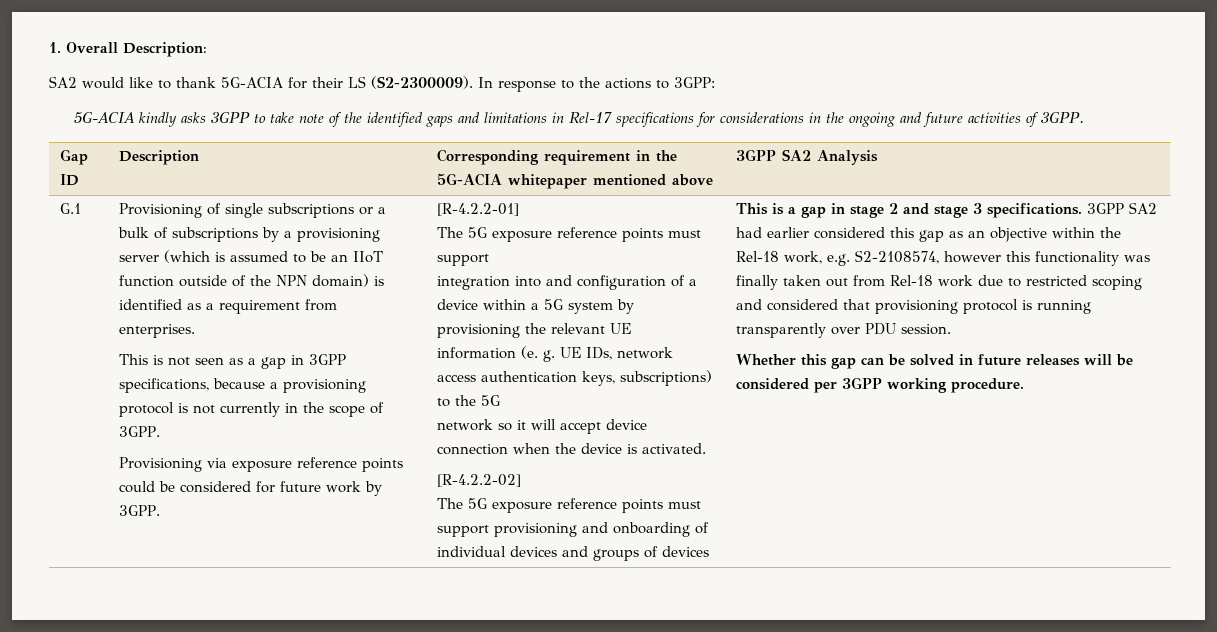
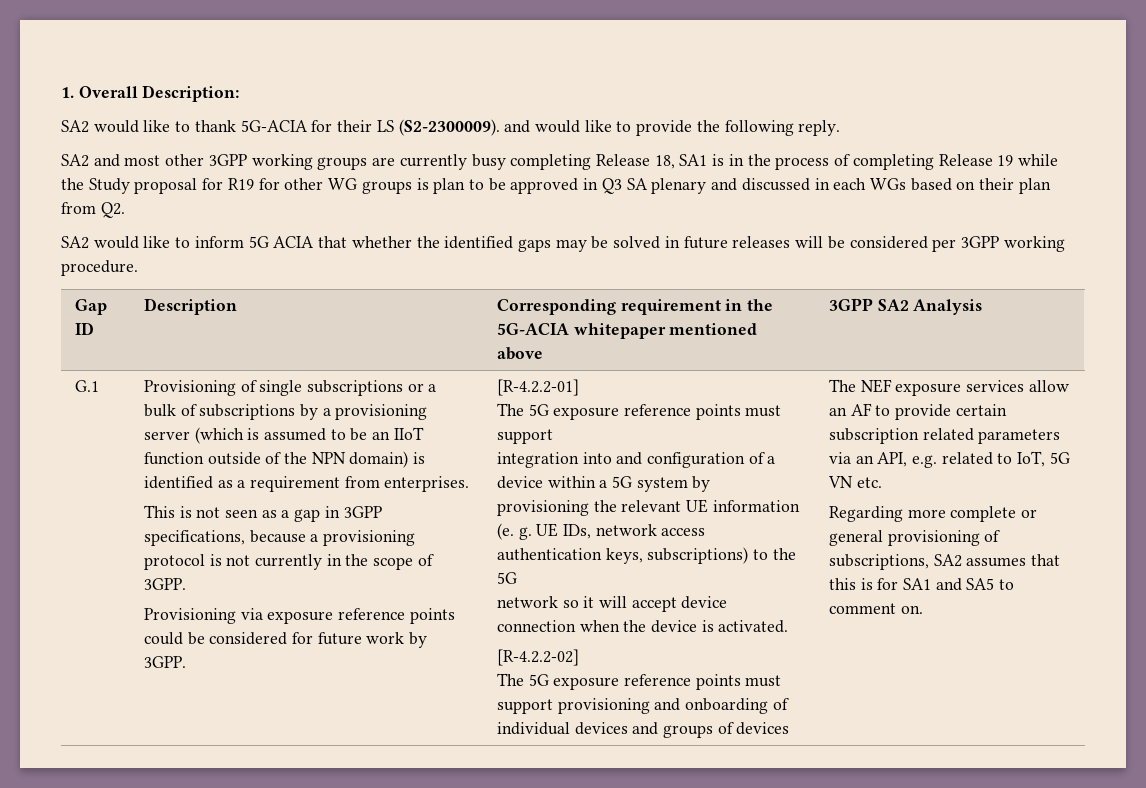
[478,77,715,92] [74,112,1085,127] In response to the actions to 3GPP: // 5G-ACIA kindly asks 3GPP to take note of the identified gaps and limitations in Rel-17 specifications for considerations in the ongoing and future activities of 3GPP. -> [504,120,841,136] [61,154,1058,170] [61,178,1051,194] [61,202,125,218] [61,236,1065,252] [61,260,138,276] and would like to provide the following reply. // SA2 and most other 3GPP working groups are currently busy completing Release 18, SA1 is in the process of completing Release 19 while the Study proposal for R19 for other WG groups is plan to be approved in Q3 SA plenary and discussed in each WGs based on their plan from Q2. // SA2 would like to inform 5G ACIA that whether the identified gaps may be solved in future releases will be considered per 3GPP working procedure.
[736,202,1158,218] [736,227,1122,242] [736,250,1151,266] [736,275,1143,290] [736,299,1092,314] [736,323,952,338] [736,354,1134,369] [736,377,1025,393] This is a gap in stage 2 and stage 3 specifications. 3GPP SA2 had earlier considered this gap as an objective within the Rel-18 work, e.g. S2-2108574, however this functionality was finally taken out from Rel-18 work due to restricted scoping and considered that provisioning protocol is running transparently over PDU session. // Whether this gap can be solved in future releases will be considered per 3GPP working procedure. -> [828,379,1069,396] [828,403,1007,420] [828,428,1061,444] [828,451,1070,468] [827,476,882,488] [828,506,1038,522] [828,530,1001,546] [828,554,1061,570] [828,578,1015,591] [828,603,923,614] The NEF exposure services allow an AF to provide certain subscription related parameters via an API, e.g. related to IoT, 5G VN etc. // Regarding more complete or general provisioning of subscriptions, SA2 assumes that this is for SA1 and SA5 to comment on.

